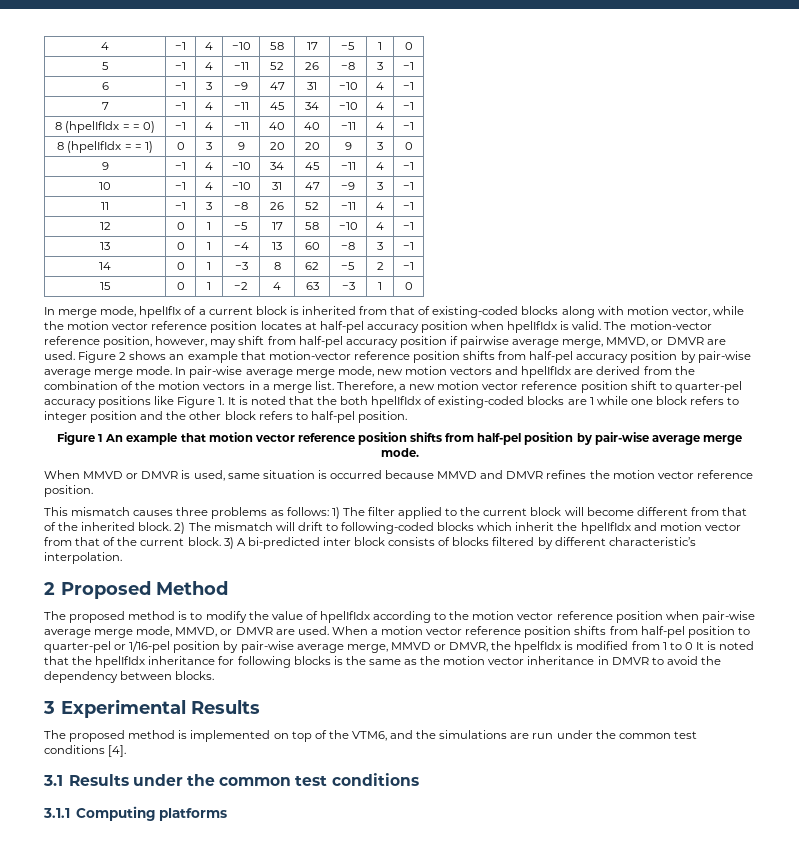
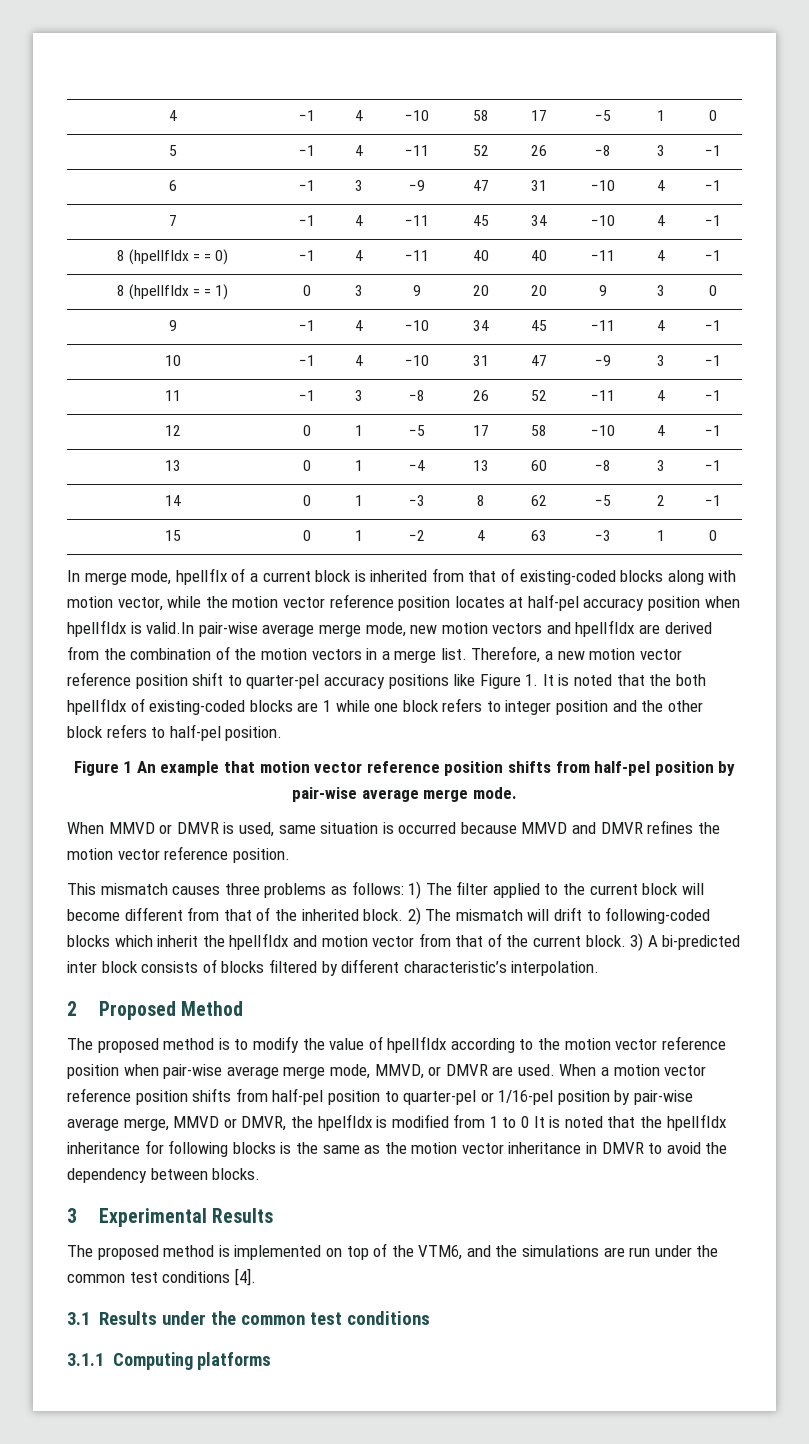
[572,321,712,330] [44,336,726,348] [44,351,751,363] [44,366,187,378] valid. The motion-vector reference position, however, may shift from half-pel accuracy position if pairwise average merge, MMVD, or DMVR are used. Figure 2 shows an example that motion-vector reference position shifts from half-pel accuracy position by pair-wise average merge mode. In -> [146,622,195,634] valid.In

